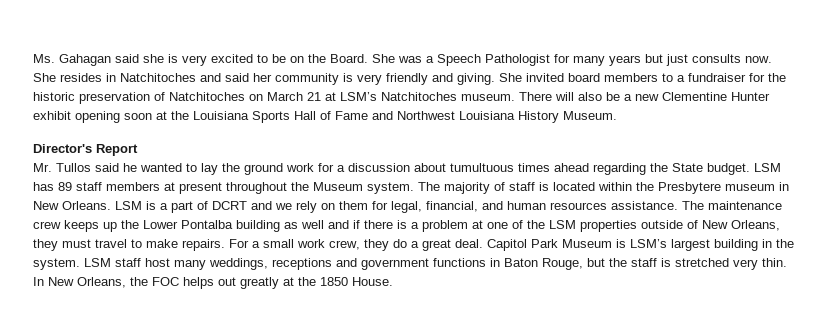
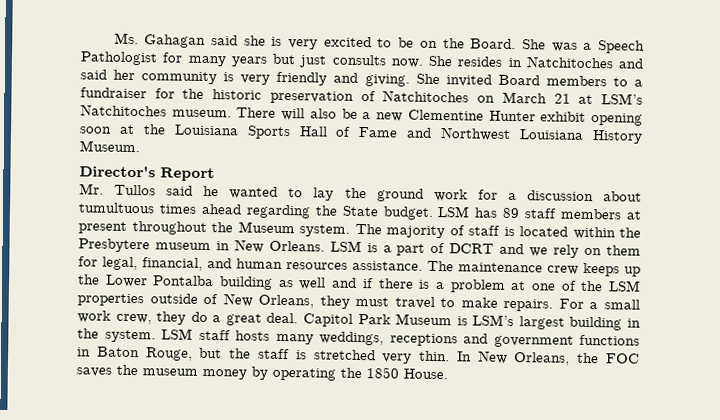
[568,73,600,82] board -> [497,74,540,86] Board
[145,258,170,267] host -> [235,330,270,341] hosts
[183,277,294,289] helps out greatly at -> [76,364,336,381] saves the museum money by operating

